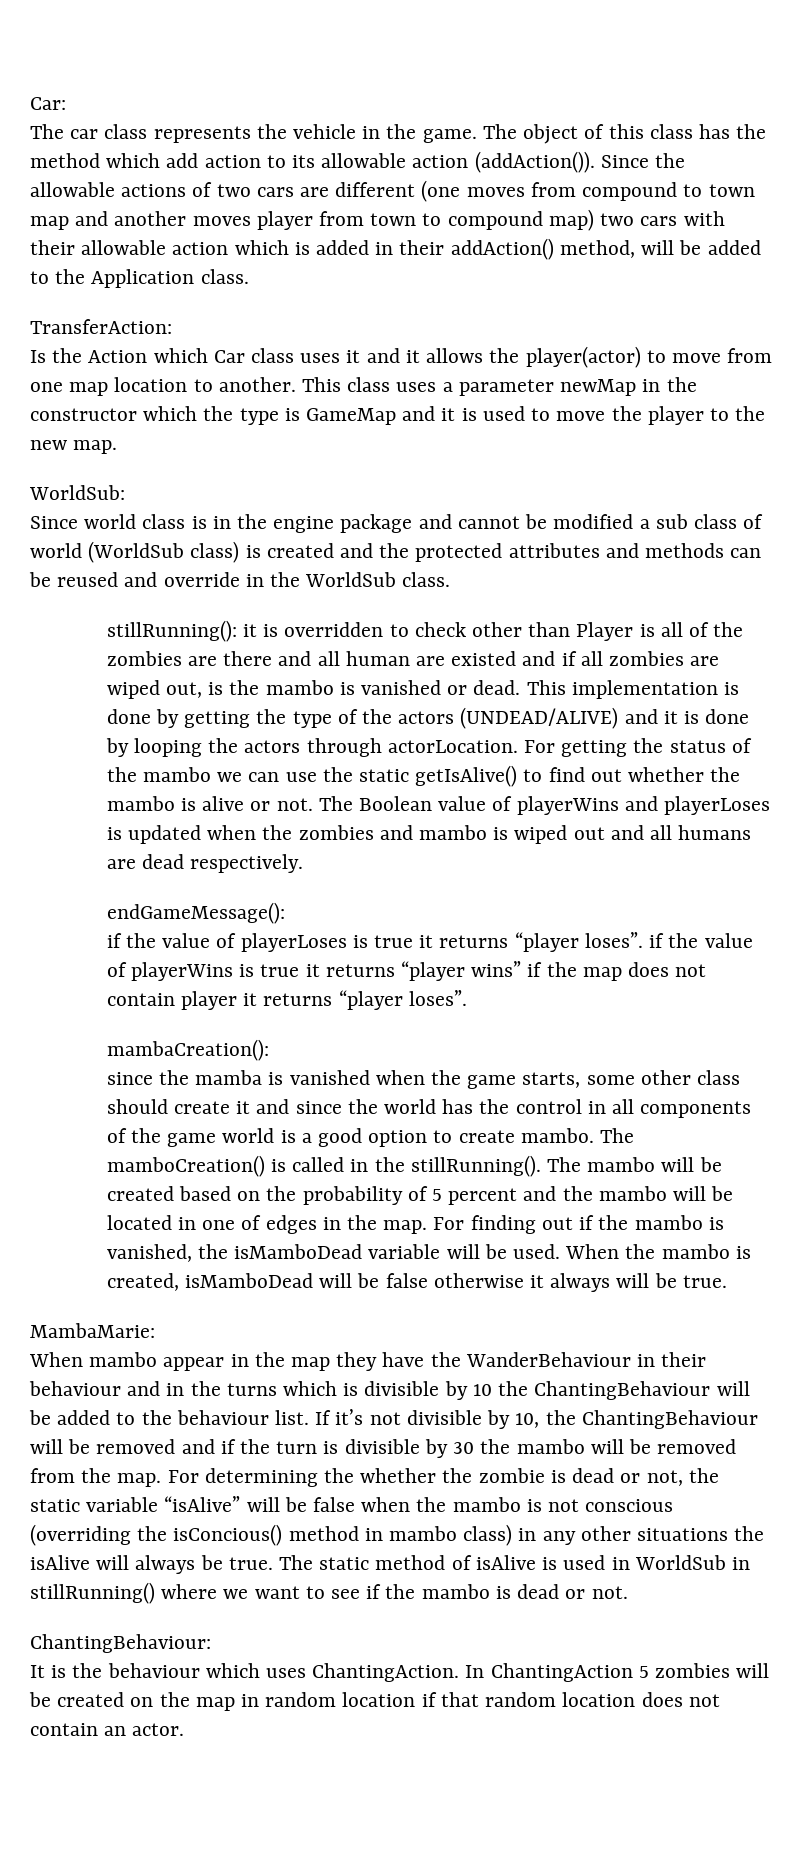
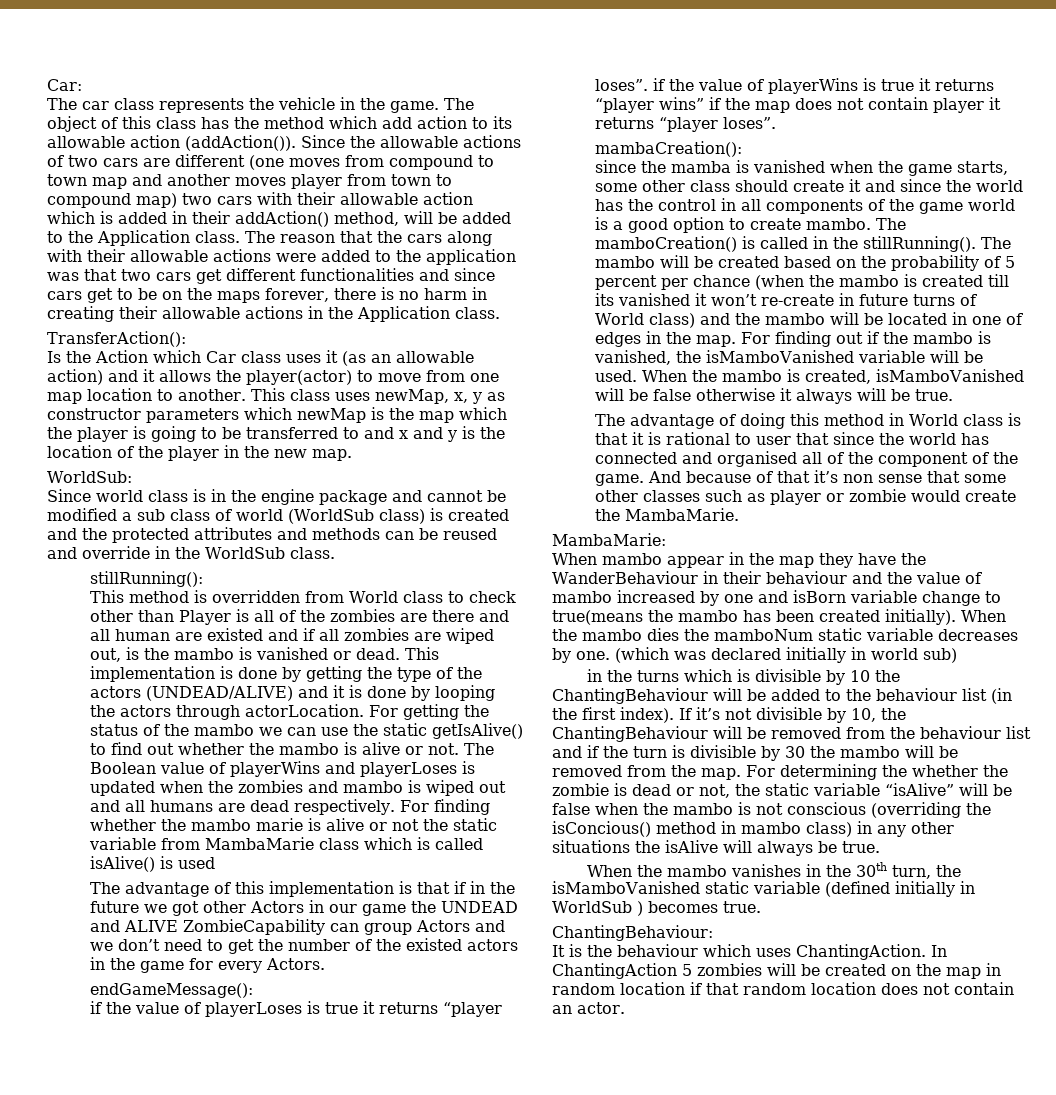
[30,319,172,334] // TransferAction: -> [245,231,492,246] [47,249,516,265] [47,268,495,284] [47,287,487,303] [47,306,500,322] [47,331,186,347] The reason that the cars along with their allowable actions were added to the application was that two cars get different functionalities and since cars get to be on the maps forever, there is no harm in creating their allowable actions in the Application class. // TransferAction():
(361, 356) none -> [342,351,474,366] [47,369,103,385] (as an allowable action)
[442,377,697,396] [30,406,729,425] a parameter newMap in the constructor which the type is GameMap and it is used to move the player to -> [374,389,505,404] [47,407,507,423] [47,426,505,442] [47,445,239,461] newMap, x, y as constructor parameters which newMap is the map which the player is going to be transferred to and x and y is the location of the player in
[243,622,384,637] it is overridden -> [90,590,444,603] // This method is overridden from World class
(304, 863) none -> [400,799,491,815] [90,818,498,831] [89,837,484,850] [90,856,216,872] [90,881,516,897] [90,900,519,916] [90,919,506,935] [90,938,519,954] [90,957,326,973] For finding whether the mambo marie is alive or not the static variable from MambaMarie class which is called isAlive() is used // The advantage of this implementation is that if in the future we got other Actors in our game the UNDEAD and ALIVE ZombieCapability can group Actors and we don’t need to get the number of the existed actors in the game for every Actors.
(518, 1196) none -> [661,274,1010,290] [595,293,978,306] [595,313,696,328] per chance (when the mambo is created till its vanished it won’t re-create in future turns of World class)
[234,1244,363,1259] isMamboDead -> [706,350,855,363] isMamboVanished
[185,1273,314,1288] isMamboDead -> [876,369,1025,382] isMamboVanished
(727, 1281) none -> [595,413,1022,429] [595,432,990,445] [595,451,1019,467] [595,470,1007,486] [595,489,1017,505] [595,508,740,521] // The advantage of doing this method in World class is that it is rational to user that since the world has connected and organised all of the component of the game. And because of that it’s non sense that some other classes such as player or zombie would create the MambaMarie.
(161, 1388) none -> [886,572,982,584] [552,590,1001,606] [552,609,1006,625] [552,628,1018,641] [552,647,957,663] the value of mambo increased by one and isBorn variable change to true(means the mambo has been created initially). When the mambo dies the mamboNum static variable decreases by one. (which was declared initially in world sub) //
[275,1410,310,1425] list. -> [962,688,1012,704] [552,707,674,723] list (in the first index).
(176, 1446) none -> [846,726,1031,739] from the behaviour list
[279,1555,750,1570] [30,1582,628,1604] The static method of isAlive is used in WorldSub in stillRunning() where we want to see if the mambo is dead or not. -> [587,862,962,879] [552,881,975,897] [552,901,761,916] // When the mambo vanishes in the 30th turn, the isMamboVanished static variable (defined initially in WorldSub ) becomes true.

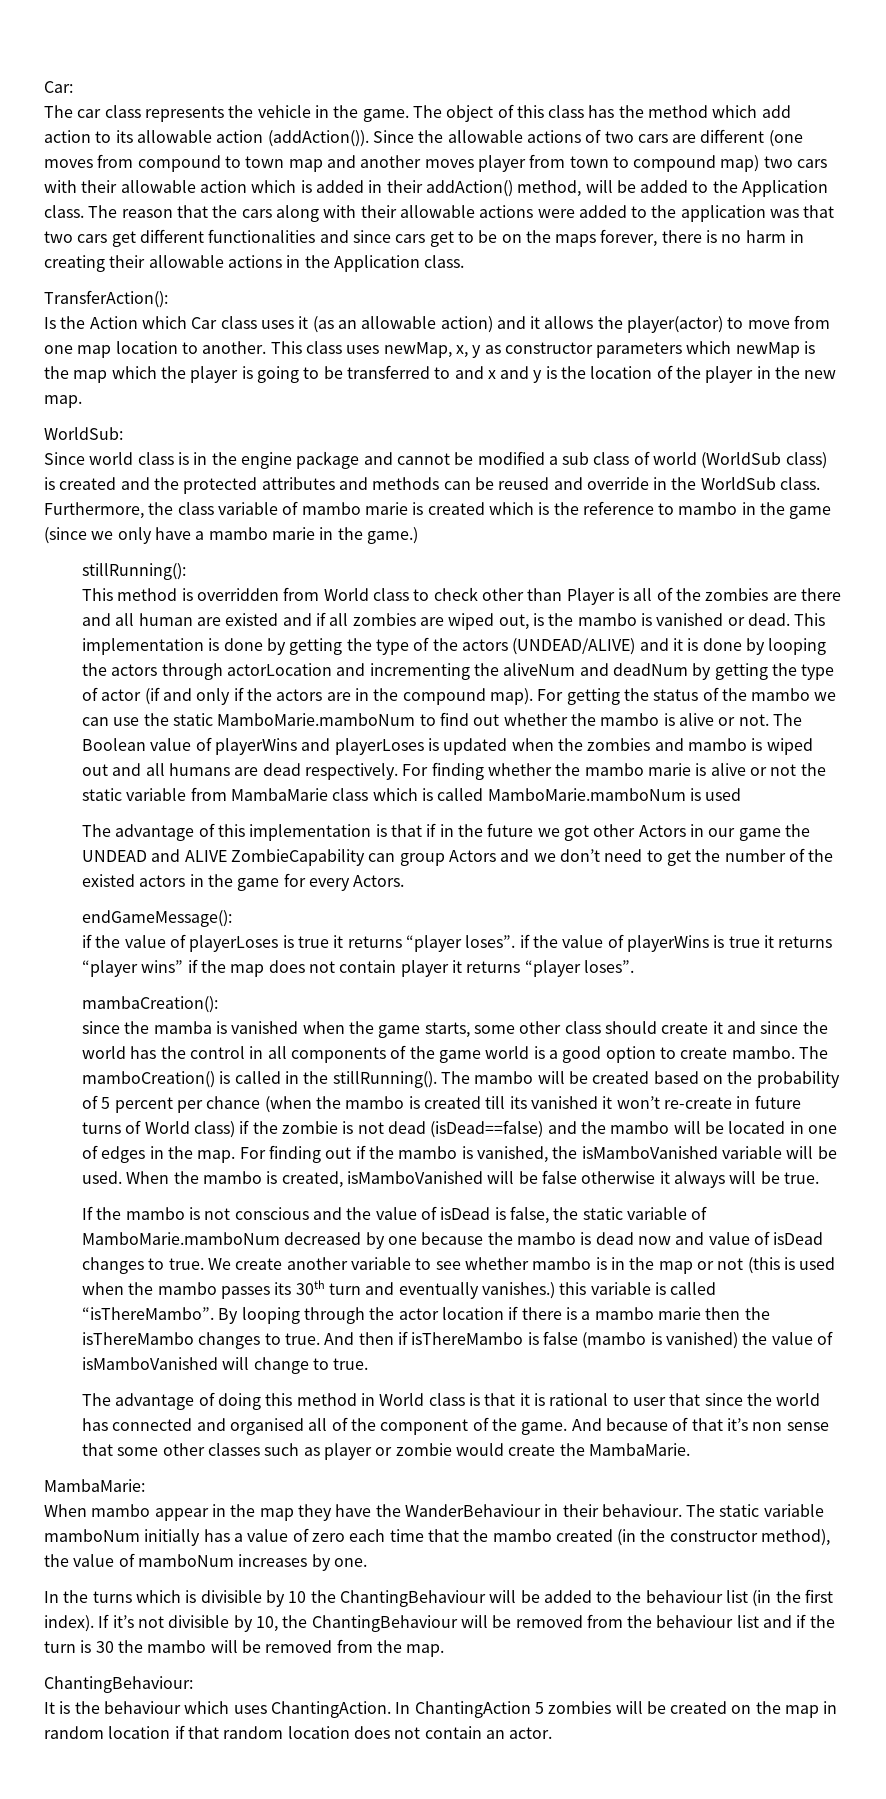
(335, 553) none -> [44,501,832,519] [44,527,418,544] Furthermore, the class variable of mambo marie is created which is the reference to mambo in the game (since we only have a mambo marie in the game.)
[245,704,365,717] actorLocation. -> [227,663,835,680] [82,687,533,705] actorLocation and incrementing the aliveNum and deadNum by getting the type of actor (if and only if the actors are in the compound map).
[432,723,524,739] getIsAlive() -> [217,713,416,726] MamboMarie.mamboNum
[90,856,156,872] isAlive() -> [487,788,686,801] MamboMarie.mamboNum
(696, 320) none -> [239,1120,544,1138] if the zombie is not dead (isDead==false)
(954, 395) none -> [82,1206,708,1224] [82,1231,824,1249] [82,1257,836,1274] [82,1280,717,1299] [82,1306,770,1324] [82,1331,833,1349] [82,1357,369,1374] // If the mambo is not conscious and the value of isDead is false, the static variable of MamboMarie.mamboNum decreased by one because the mambo is dead now and value of isDead changes to true. We create another variable to see whether mambo is in the map or not (this is used when the mambo passes its 30th turn and eventually vanishes.) this variable is called “isThereMambo”. By looping through the actor location if there is a mambo marie then the isThereMambo changes to true. And then if isThereMambo is false (mambo is vanished) the value of isMamboVanished will change to true.
[765,571,982,584] [552,590,1001,606] [552,609,1006,625] [552,628,1018,641] [552,647,957,663] [587,669,603,682] behaviour and the value of mambo increased by one and isBorn variable change to true(means the mambo has been created initially). When the mambo dies the mamboNum static variable decreases by one. (which was declared initially in world sub) // in -> [601,1504,824,1517] [44,1528,831,1546] [44,1553,367,1571] [44,1591,59,1603] behaviour. The static variable mamboNum initially has a value of zero each time that the mambo created (in the constructor method), the value of mamboNum increases by one. // In
[690,745,780,761] divisible by -> (92, 1646) none
[746,764,1008,780] [552,783,1012,798] [552,802,991,818] [552,821,954,837] [552,840,880,856] [587,862,962,879] [552,881,975,897] [552,901,761,916] For determining the whether the zombie is dead or not, the static variable “isAlive” will be false when the mambo is not conscious (overriding the isConcious() method in mambo class) in any other situations the isAlive will always be true. // When the mambo vanishes in the 30th turn, the isMamboVanished static variable (defined initially in WorldSub ) becomes true. -> (445, 1650) none

